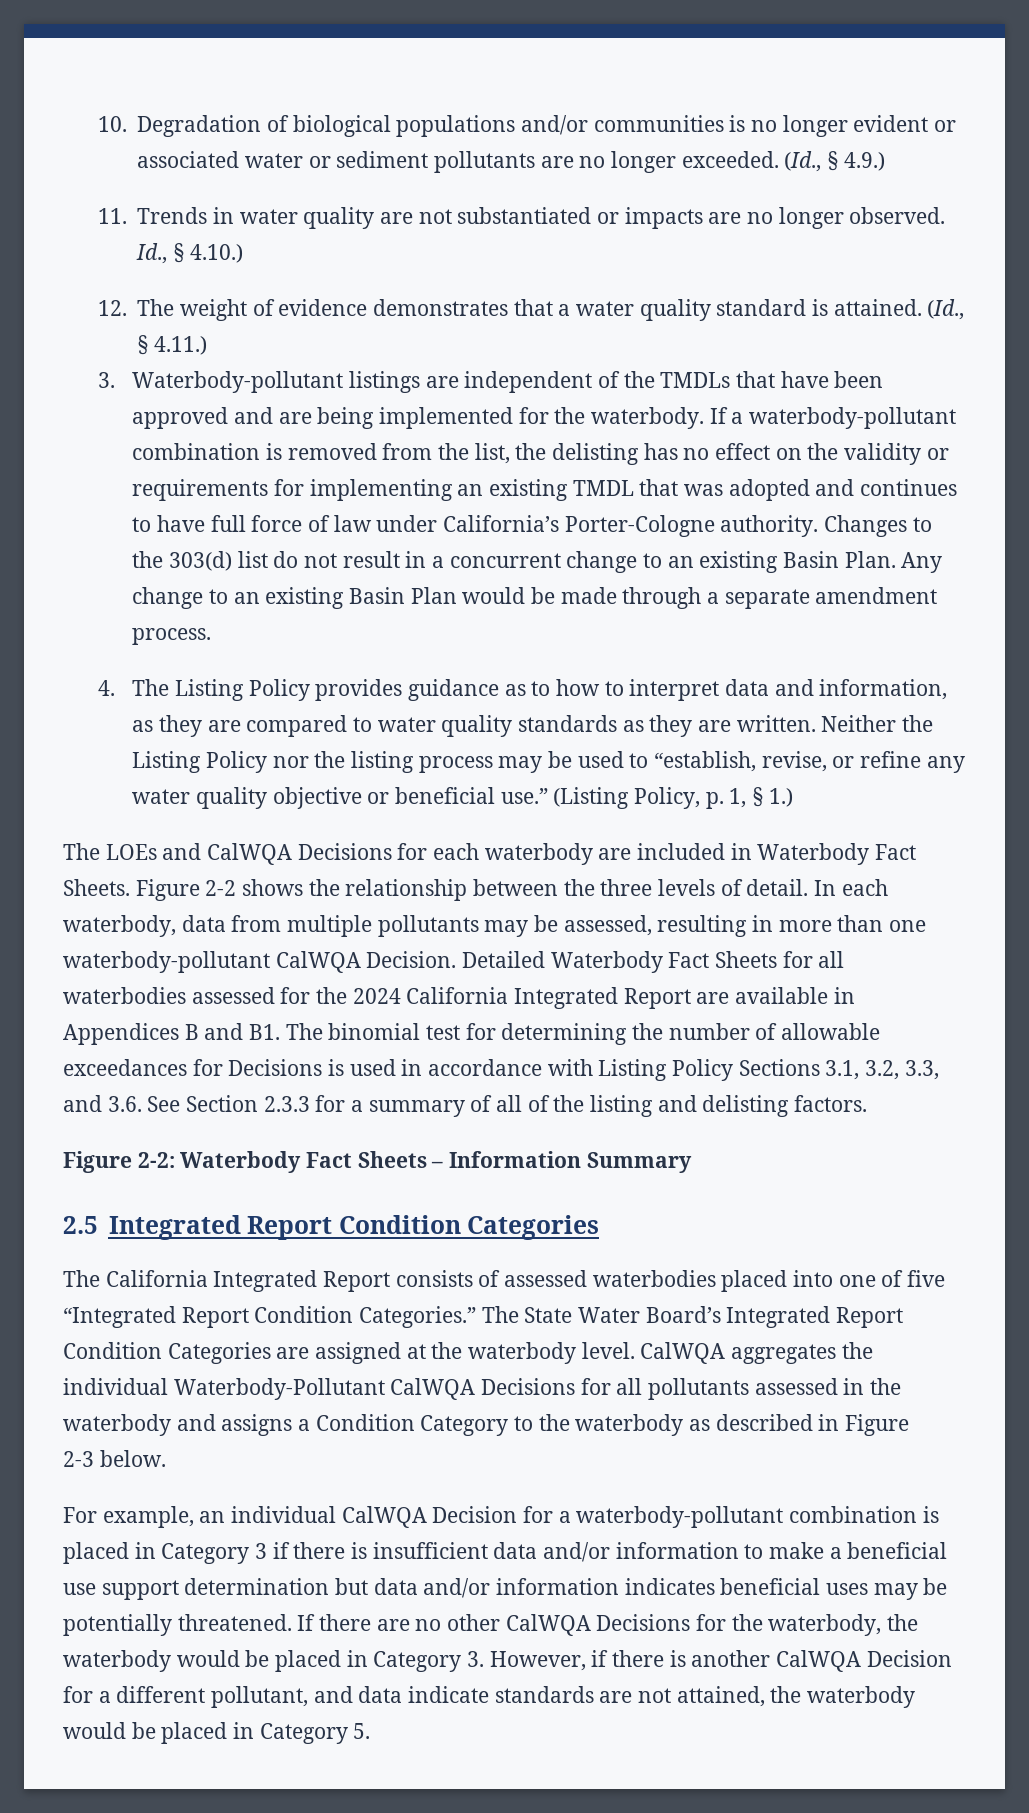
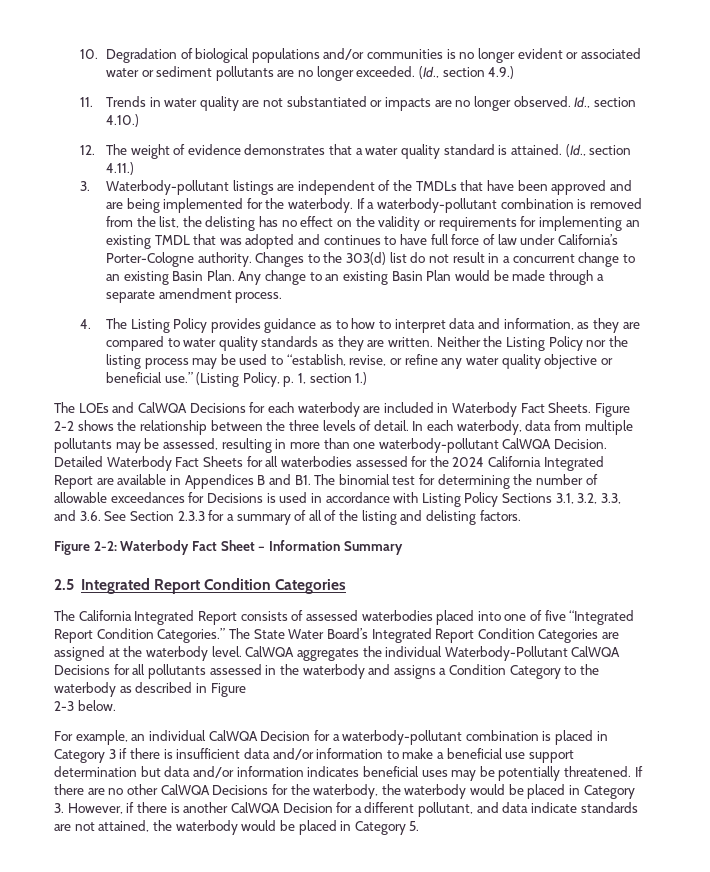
[826,151,838,171] § -> [442,67,485,77] section
[172,243,184,263] § -> [593,97,636,107] section
[137,335,149,355] § -> [589,145,632,155] section
[752,787,764,807] § -> [309,373,352,383] section
[357,1151,427,1168] Sheets -> [220,540,255,551] Sheet

